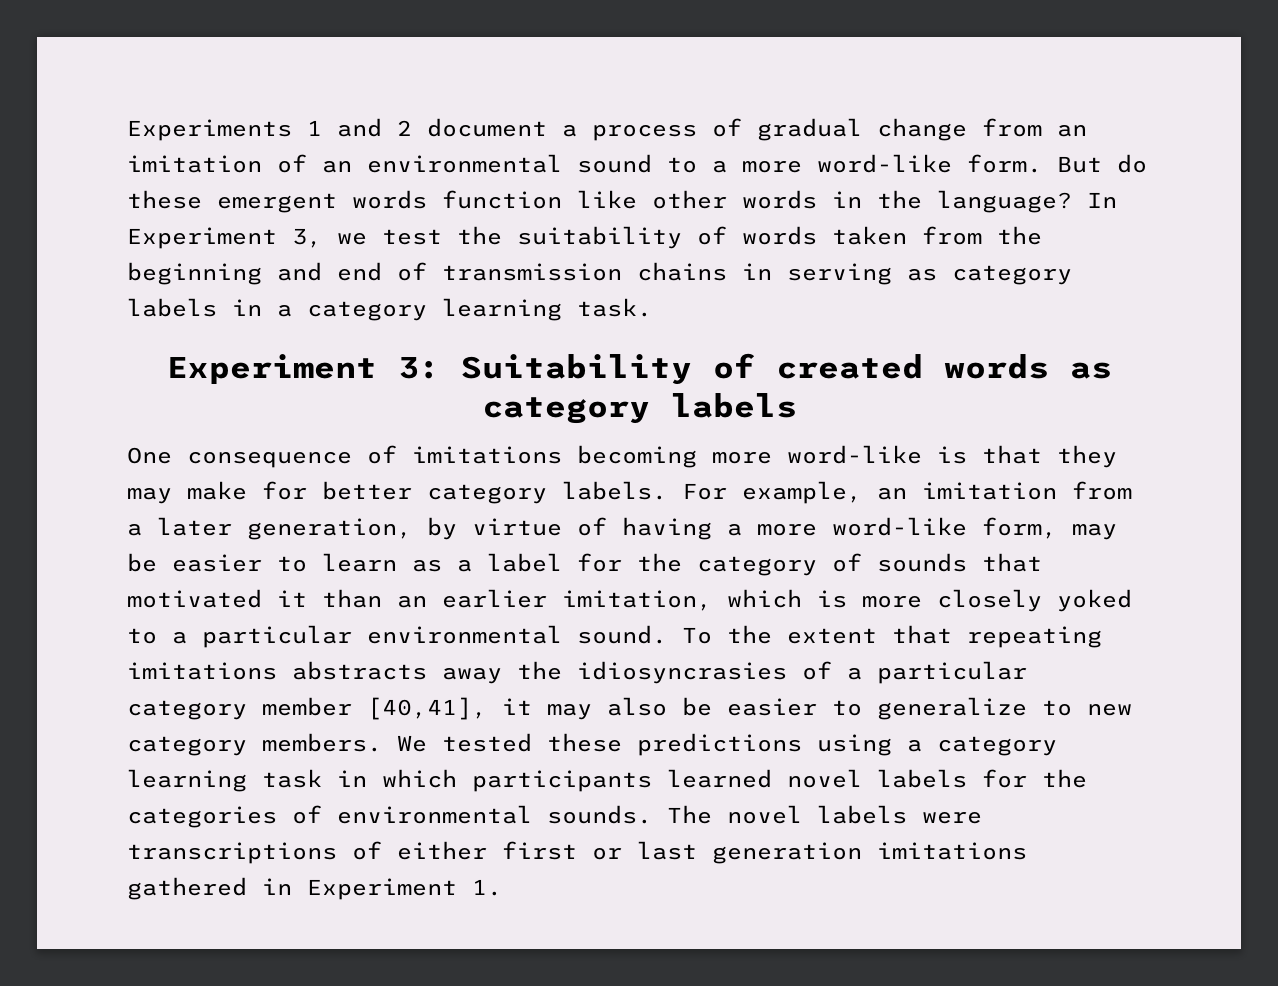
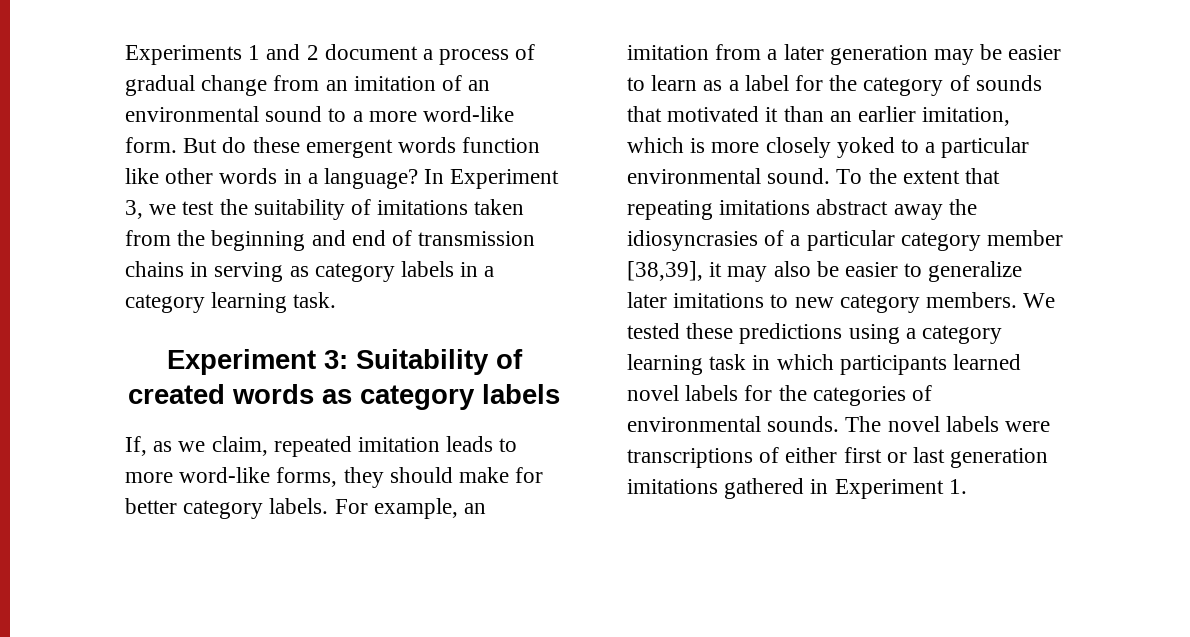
[877,190,922,209] the -> [307,173,318,184] a
[742,226,817,245] words -> [377,200,469,215] imitations
[127,445,1117,468] [127,487,172,504] One consequence of imitations becoming more word-like is that they may -> [125,436,518,457] [125,467,453,488] If, as we claim, repeated imitation leads to more word-like forms, they should
[247,517,1057,540] generation, by virtue of having a more word-like form, -> [829,45,928,65] generation
[292,661,427,680] abstracts -> [816,199,889,215] abstract
[367,697,487,720] [40,41], -> [627,261,703,281] [38,39],
(1027, 708) none -> [627,292,765,308] later imitations

